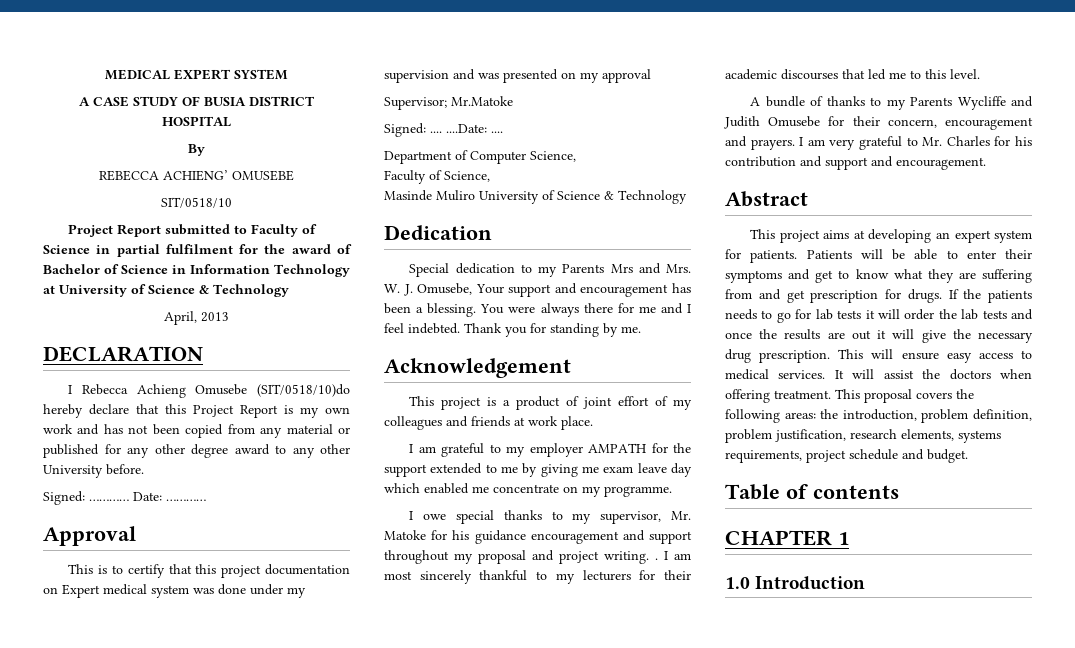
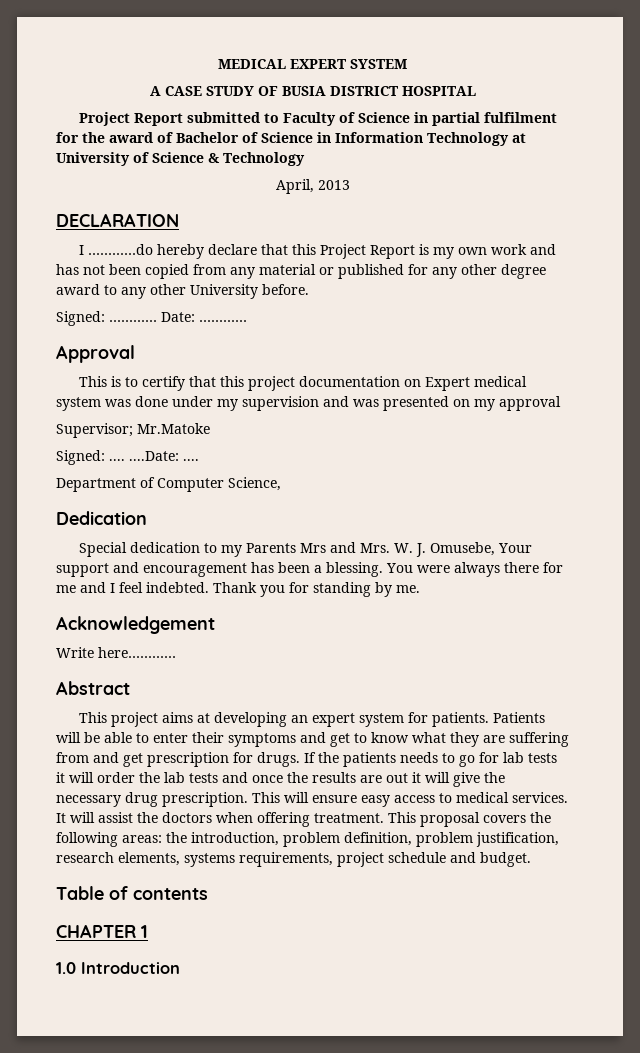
[188,144,205,156] [99,170,294,181] [161,197,232,208] // By // REBECCA ACHIENG’ OMUSEBE // SIT/0518/10 -> (476, 91) none
[82,384,350,398] Rebecca Achieng Omusebe (SIT/0518/10)do -> [88,244,154,255] …………do
[384,170,490,184] [384,190,687,204] // Faculty of Science, // Masinde Muliro University of Science & Technology -> (281, 484) none
[409,396,692,410] [384,416,593,430] [409,443,691,457] [384,463,692,477] [384,483,672,497] [409,510,691,524] [384,530,692,544] [384,550,691,564] [384,570,691,584] [725,69,980,80] [750,96,1033,110] [724,116,1033,130] [725,136,1032,150] [725,156,986,170] This project is a product of joint effort of my colleagues and friends at work place. // I am grateful to my employer AMPATH for the support extended to me by giving me exam leave day which enabled me concentrate on my programme. // I owe special thanks to my supervisor, Mr. Matoke for his guidance encouragement and support throughout my proposal and project writing. . I am most sincerely thankful to my lecturers for their academic discourses that led me to this level. // A bundle of thanks to my Parents Wycliffe and Judith Omusebe for their concern, encouragement and prayers. I am very grateful to Mr. Charles for his contribution and support and encouragement. -> [56,647,176,658] Write here…………

